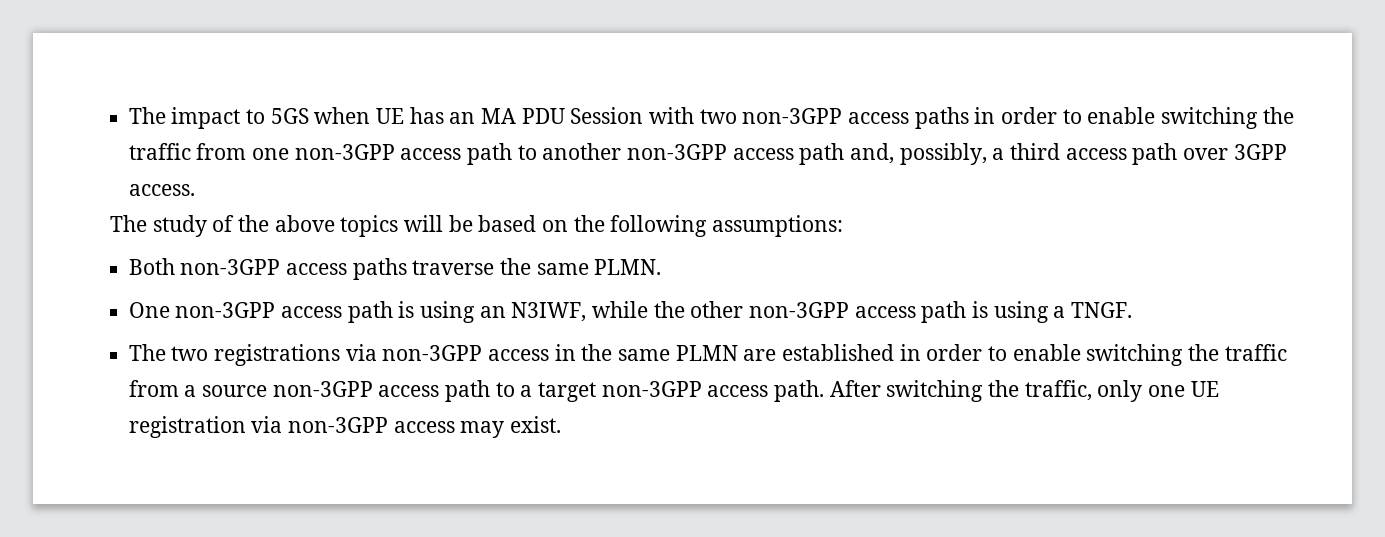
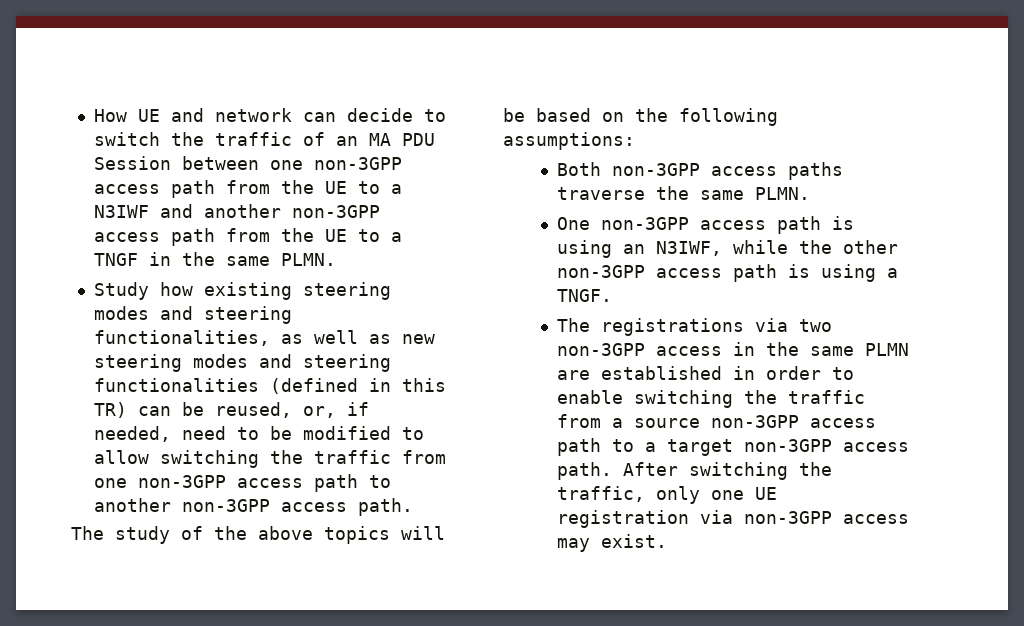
[128,107,1156,129] The impact to 5GS when UE has an MA PDU Session with two non-3GPP access paths in order to enable -> [93,108,446,122] [93,132,435,146] [93,156,402,170] [93,180,402,198] [93,204,380,218] [93,228,402,246] [93,252,336,266] [93,282,391,300] [93,306,292,324] [93,330,435,346] [93,354,391,372] [93,378,446,394] [93,402,369,418] [93,426,424,442] [93,450,149,464] How UE and network can decide to switch the traffic of an MA PDU Session between one non-3GPP access path from the UE to a N3IWF and another non-3GPP access path from the UE to a TNGF in the same PLMN. // Study how existing steering modes and steering functionalities, as well as new steering modes and steering functionalities (defined in this TR) can be reused, or, if needed, need to be modified to allow
[799,143,1287,165] [128,184,195,196] path and, possibly, a third access path over 3GPP access. -> [357,498,413,516] path.
[171,346,209,361] two -> (590, 325) none
(377, 352) none -> [798,319,832,332] two

